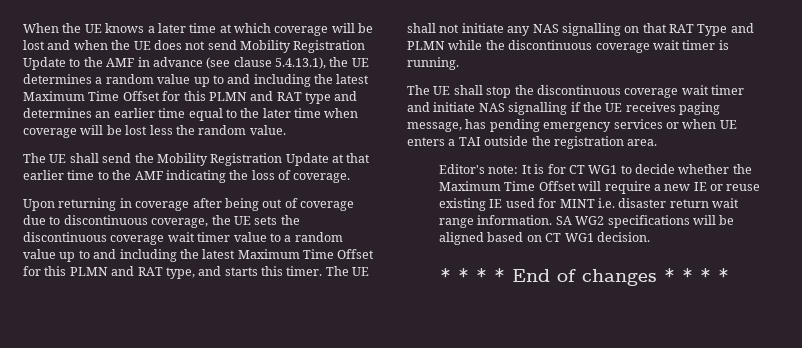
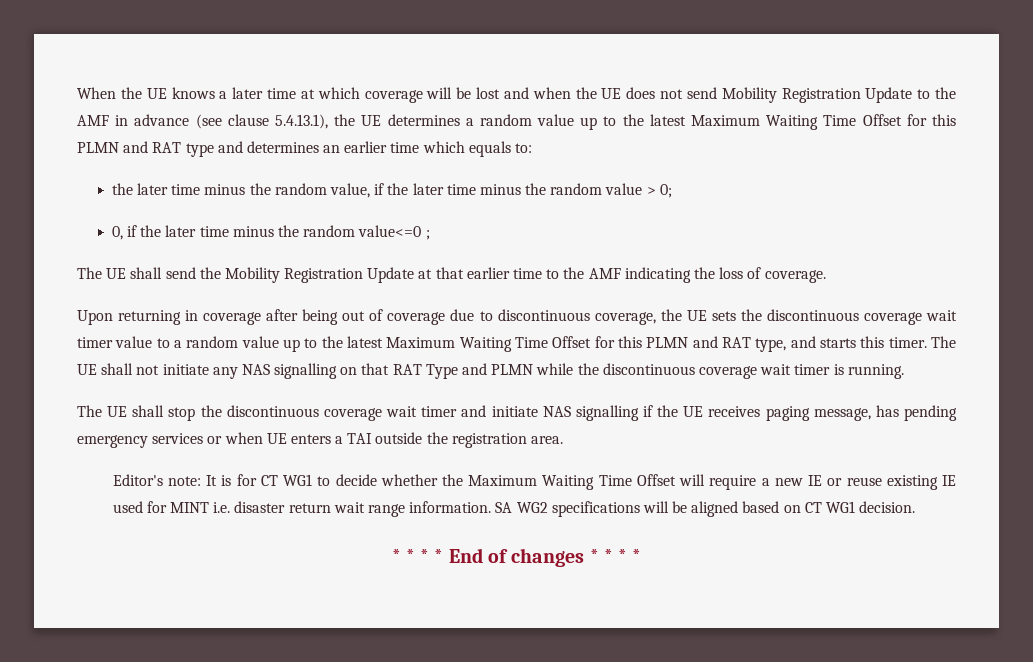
[227,74,370,87] [23,91,85,101] and including the latest Maximum -> [622,114,819,130] the latest Maximum Waiting
[188,108,359,121] [23,125,286,138] equal to the later time when coverage will be lost less the random value. -> [422,141,533,157] [111,183,672,198] [111,225,430,240] which equals to: // the later time minus the random value, if the later time minus the random value > 0; // 0, if the later time minus the random value<=0 ;
[93,249,300,262] and including the latest Maximum -> [321,336,512,352] the latest Maximum Waiting
(502, 186) none -> [542,475,595,490] Waiting

